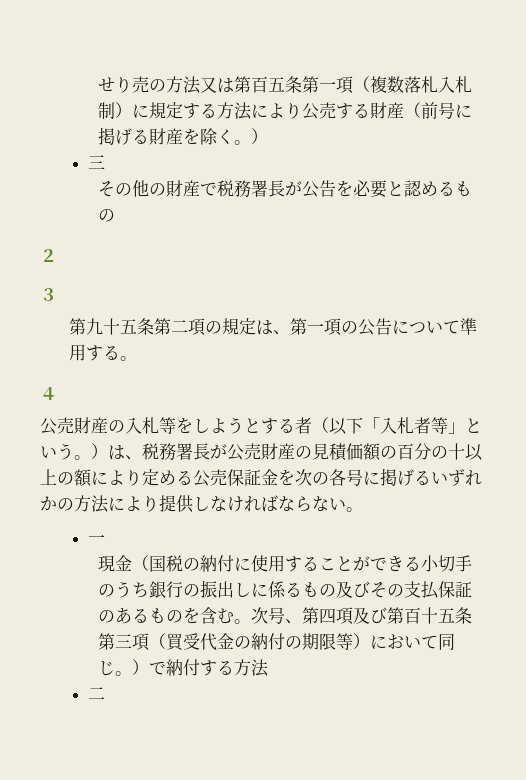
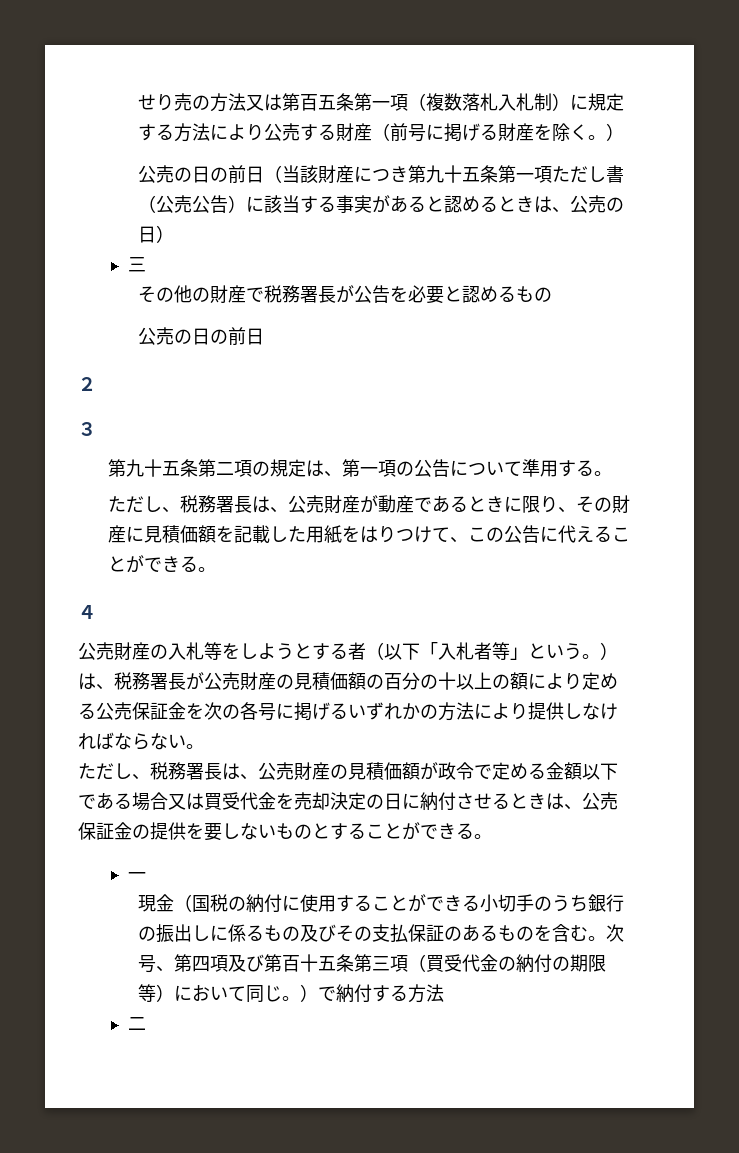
(269, 136) none -> [137,165,624,183] [137,195,624,213] [137,225,174,243] // 公売の日の前日（当該財産につき第九十五条第一項ただし書（公売公告）に該当する事実があると認めるときは、公売の日）
(116, 215) none -> [137,327,264,345] // 公売の日の前日
(138, 358) none -> [107,495,630,513] [107,525,630,544] [107,555,216,573] // ただし、税務署長は、公売財産が動産であるときに限り、その財産に見積価額を記載した用紙をはりつけて、この公告に代えることができる。
(363, 509) none -> [78,762,618,780] [78,792,618,811] [78,822,492,841] // ただし、税務署長は、公売財産の見積価額が政令で定める金額以下である場合又は買受代金を売却決定の日に納付させるときは、公売保証金の提供を要しないものとすることができる。

